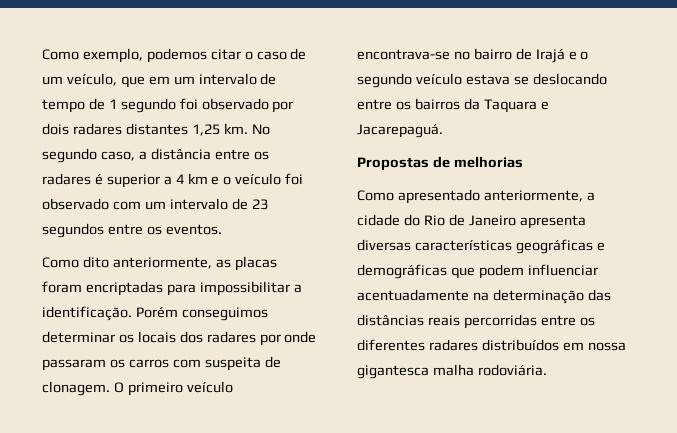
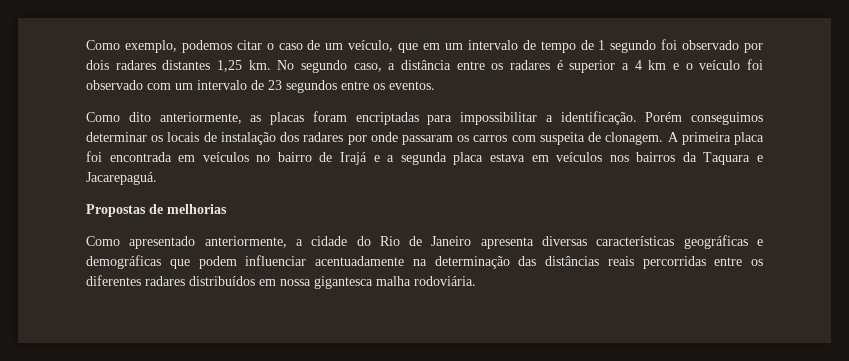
(176, 337) none -> [203,132,276,145] de instalação
[113,381,233,396] [357,49,450,60] O primeiro veículo encontrava-se -> [667,132,764,145] [86,151,249,162] A primeira placa foi encontrada em veículos
[580,51,589,60] [357,73,607,88] [357,99,411,110] o segundo veículo estava se deslocando entre os -> [387,152,629,165] a segunda placa estava em veículos nos

